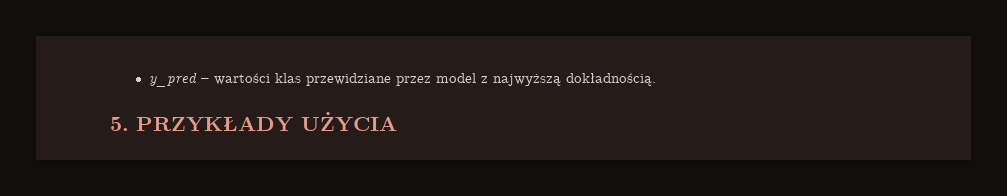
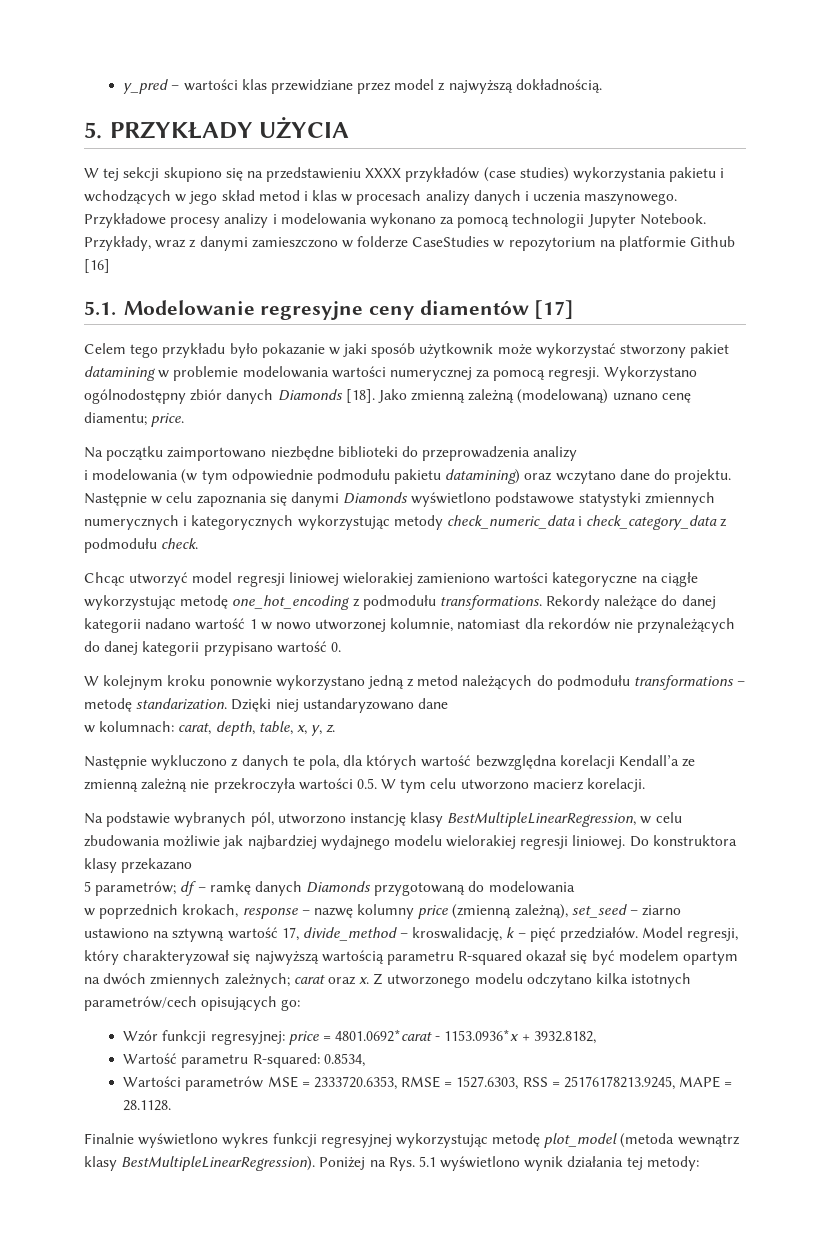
(398, 122) none -> [84,167,725,182] [84,190,678,205] [84,213,706,228] [84,236,736,251] [84,259,110,273] [84,300,575,320] [84,343,730,358] [84,366,697,381] [84,389,691,404] [84,412,185,427] [84,446,578,461] [84,469,732,484] [84,492,715,507] [84,515,728,530] [84,538,199,553] [84,572,698,587] [84,595,716,610] [84,618,736,633] [84,641,341,656] [84,675,746,690] [84,698,448,713] [84,721,336,736] [84,755,696,770] [84,778,646,793] [84,812,682,827] [84,835,737,850] [84,858,193,873] [84,881,575,896] [84,904,682,919] [84,927,739,942] [84,950,739,965] [84,973,692,988] [84,996,301,1011] [123,1029,596,1045] [123,1053,365,1068] [123,1076,733,1091] [123,1100,172,1111] [84,1133,740,1148] [84,1156,699,1171] // W tej sekcji skupiono się na przedstawieniu XXXX przykładów (case studies) wykorzystania pakietu i wchodzących w jego skład metod i klas w procesach analizy danych i uczenia maszynowego. Przykładowe procesy analizy i modelowania wykonano za pomocą technologii Jupyter Notebook. Przykłady, wraz z danymi zamieszczono w folderze CaseStudies w repozytorium na platformie Github [16] // 5.1. Modelowanie regresyjne ceny diamentów [17] // Celem tego przykładu było pokazanie w jaki sposób użytkownik może wykorzystać stworzony pakiet datamining w problemie modelowania wartości numerycznej za pomocą regresji. Wykorzystano ogólnodostępny zbiór danych Diamonds [18]. Jako zmienną zależną (modelowaną) uznano cenę diamentu; price. // Na początku zaimportowano niezbędne biblioteki do przeprowadzenia analizy // i modelowania (w tym odpowiednie podmodułu pakietu datamining) oraz wczytano dane do projektu. Następnie w celu zapoznania się danymi Diamonds wyświetlono podstawowe statystyki zmiennych numerycznych i kategorycznych wykorzystując metody check_numeric_data i check_category_data z podmodułu check. // Chcąc utworzyć model regresji liniowej wielorakiej zamieniono wartości kategoryczne na ciągłe wykorzystując metodę one_hot_encoding z podmodułu transformations. Rekordy należące do danej kategorii nadano wartość 1 w nowo utworzonej kolumnie, natomiast dla rekordów nie przynależących do danej kategorii przypisano wartość 0. // W kolejnym kroku ponownie wykorzystano jedną z metod należących do podmodułu transformations – metodę standarization. Dzięki niej ustandaryzowano dane // w kolumnach: carat, depth, table, x, y, z. // Następnie wykluczono z danych te pola, dla których wartość bezwzględna korelacji Kendall’a ze zmienną zależną nie przekroczyła wartości 0.5. W tym celu utworzono macierz korelacji. // Na podstawie wybranych pól, utworzono instancję klasy BestMultipleLinearRegression, w celu zbudowania możliwie jak najbardziej wydajnego modelu wielorakiej regresji liniowej. Do konstruktora klasy przekazano // 5 parametrów; df – ramkę danych Diamonds przygotowaną do modelowania // w poprzednich krokach, response – nazwę kolumny price (zmienną zależną), set_seed – ziarno ustawiono na sztywną wartość 17, divide_method – kroswalidację, k – pięć przedziałów. Model regresji, który charakteryzował się najwyższą wartością parametru R-squared okazał się być modelem opartym na dwóch zmiennych zależnych; carat oraz x. Z utworzonego modelu odczytano kilka istotnych parametrów/cech opisujących go: // Wzór funkcji regresyjnej: price = 4801.0692*carat - 1153.0936*x + 3932.8182, // Wartość parametru R-squared: 0.8534, // Wartości parametrów MSE = 2333720.6353, RMSE = 1527.6303, RSS = 25176178213.9245, MAPE = 28.1128. // Finalnie wyświetlono wykres funkcji regresyjnej wykorzystując metodę plot_model (metoda wewnątrz klasy BestMultipleLinearRegression). Poniżej na Rys. 5.1 wyświetlono wynik działania tej metody:

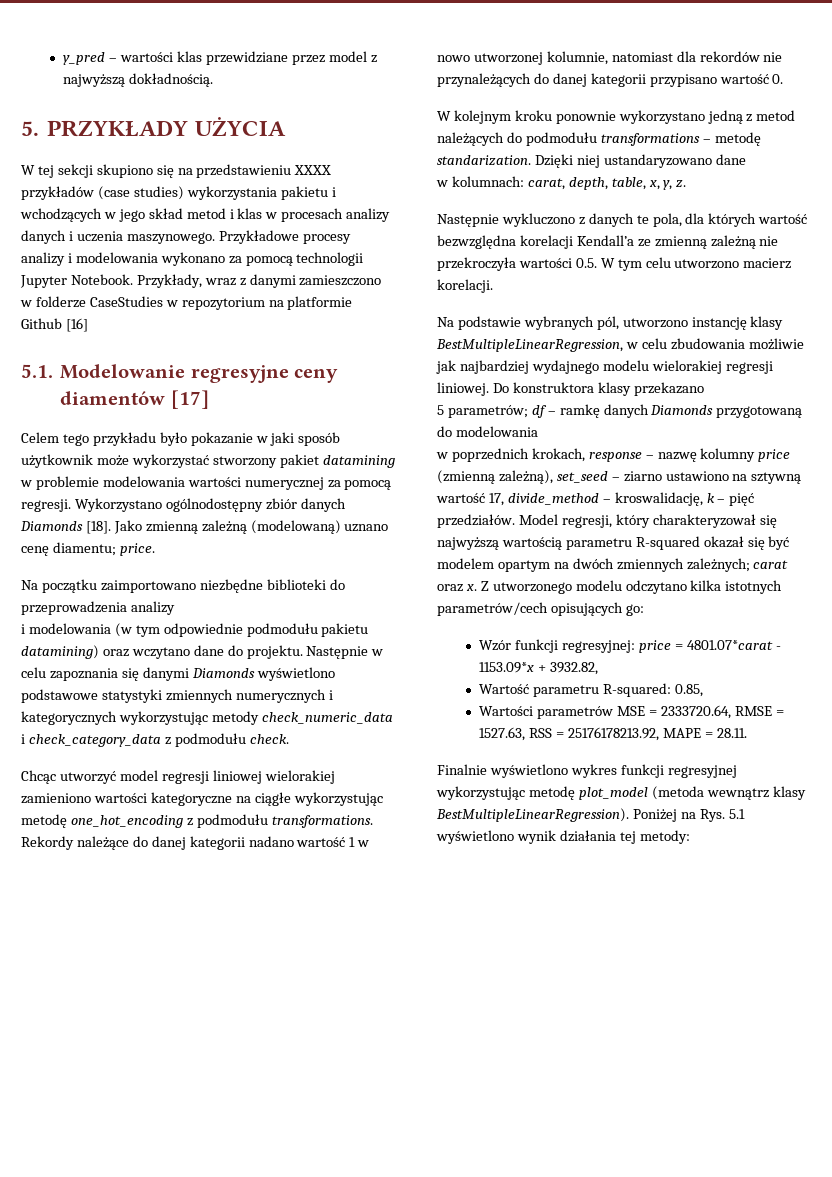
[335,1029,596,1044] 4801.0692*carat - 1153.0936*x + 3932.8182, -> [686,640,781,650] [479,662,599,675] 4801.07*carat - 1153.09*x + 3932.82,
[323,1053,365,1067] 0.8534, -> [674,684,703,697] 0.85,
[313,1076,397,1090] 2333720.6353, -> [660,705,731,719] 2333720.64,
[456,1076,519,1090] 1527.6303, -> [479,727,526,741] 1527.63,
[564,1076,676,1090] 25176178213.9245, -> [567,727,659,741] 25176178213.92,
[123,1100,172,1111] 28.1128. -> [716,728,747,738] 28.11.

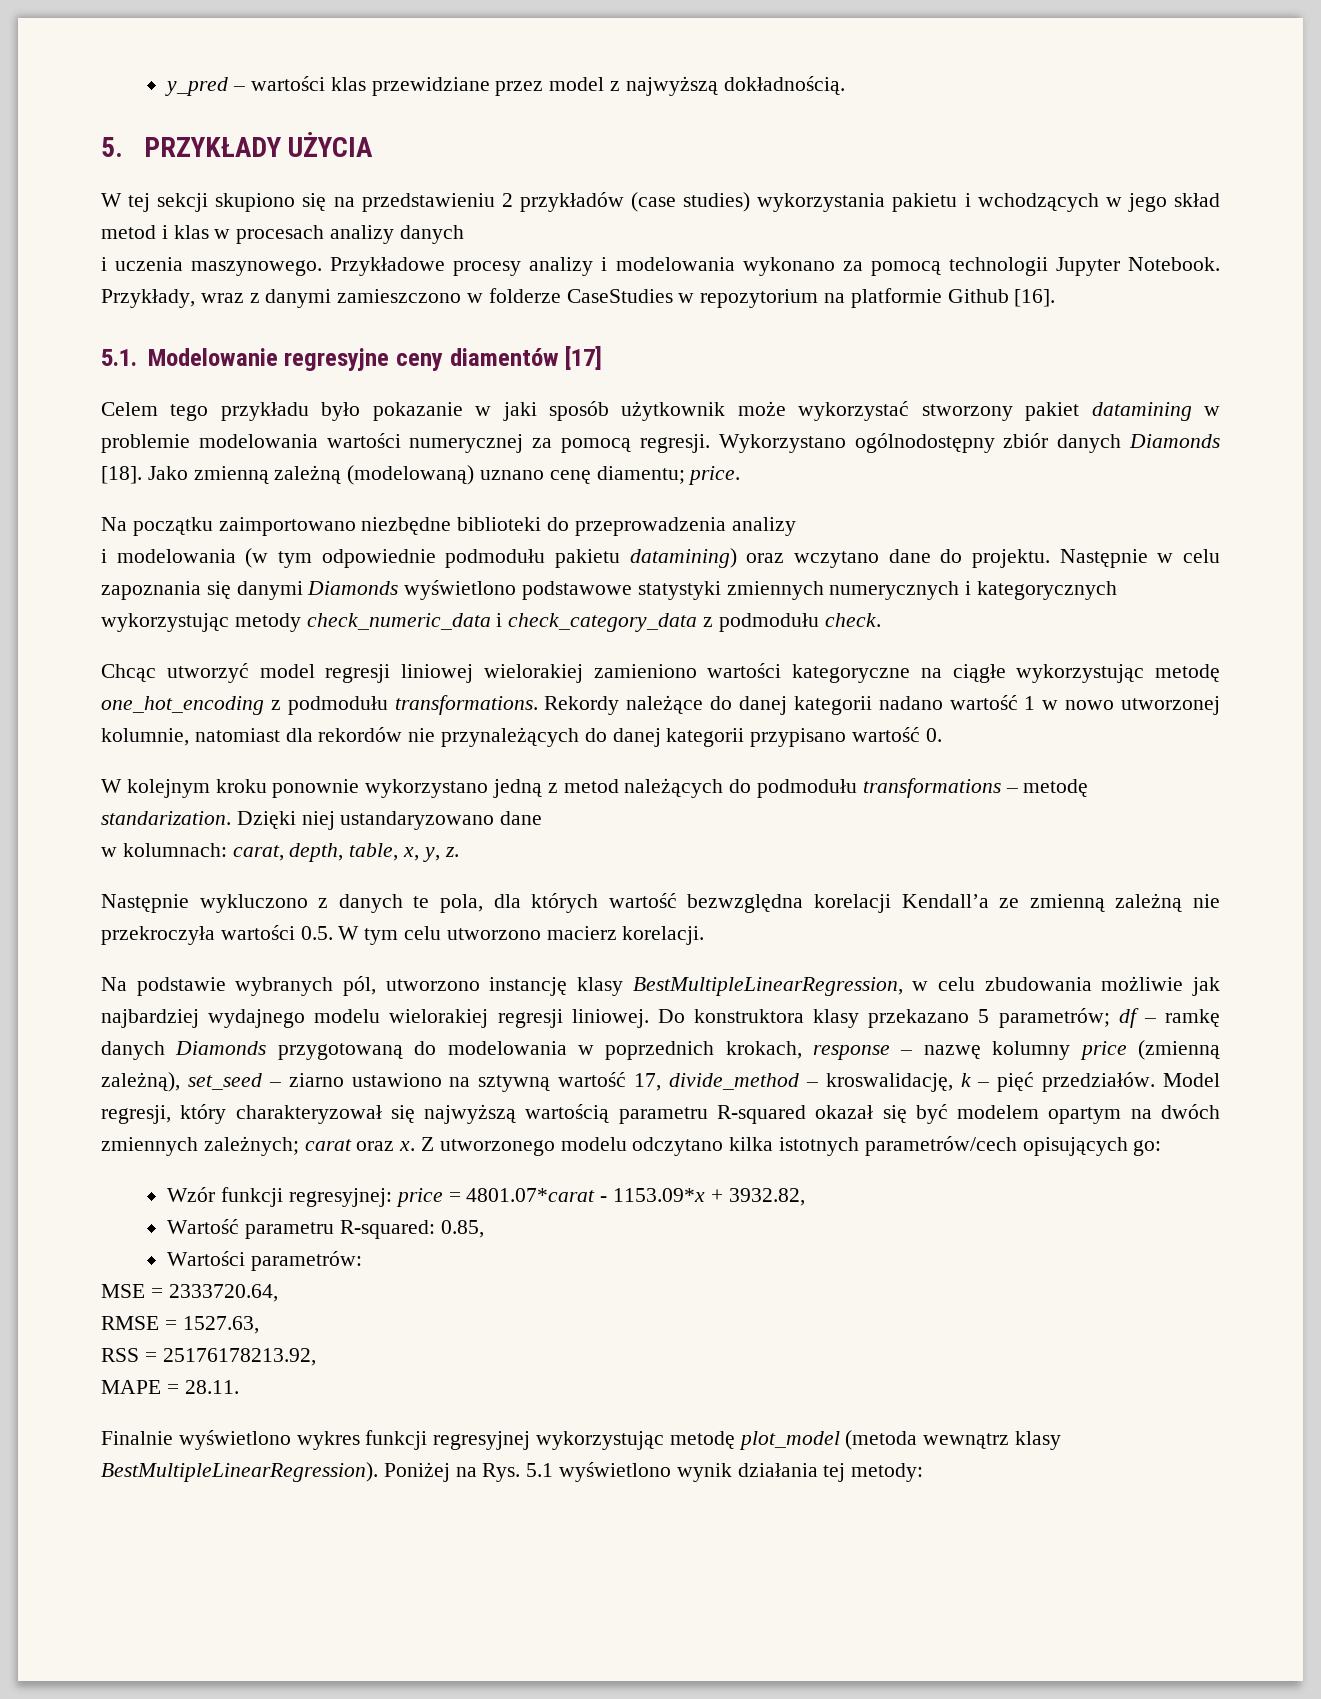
[294,165,332,175] XXXX -> [501,193,513,207] 2
(66, 237) none -> (464, 234) //
[65,318,88,332] [16] -> [1014,289,1056,307] [16].
(704, 389) // -> (970, 1018) none
(538, 431) // -> (567, 1048) none
[537,706,614,719] parametrów -> [251,1251,363,1271] parametrów: //
(731, 712) none -> (278, 1293) //
(526, 734) none -> (259, 1325) //
(659, 734) none -> (316, 1357) //

